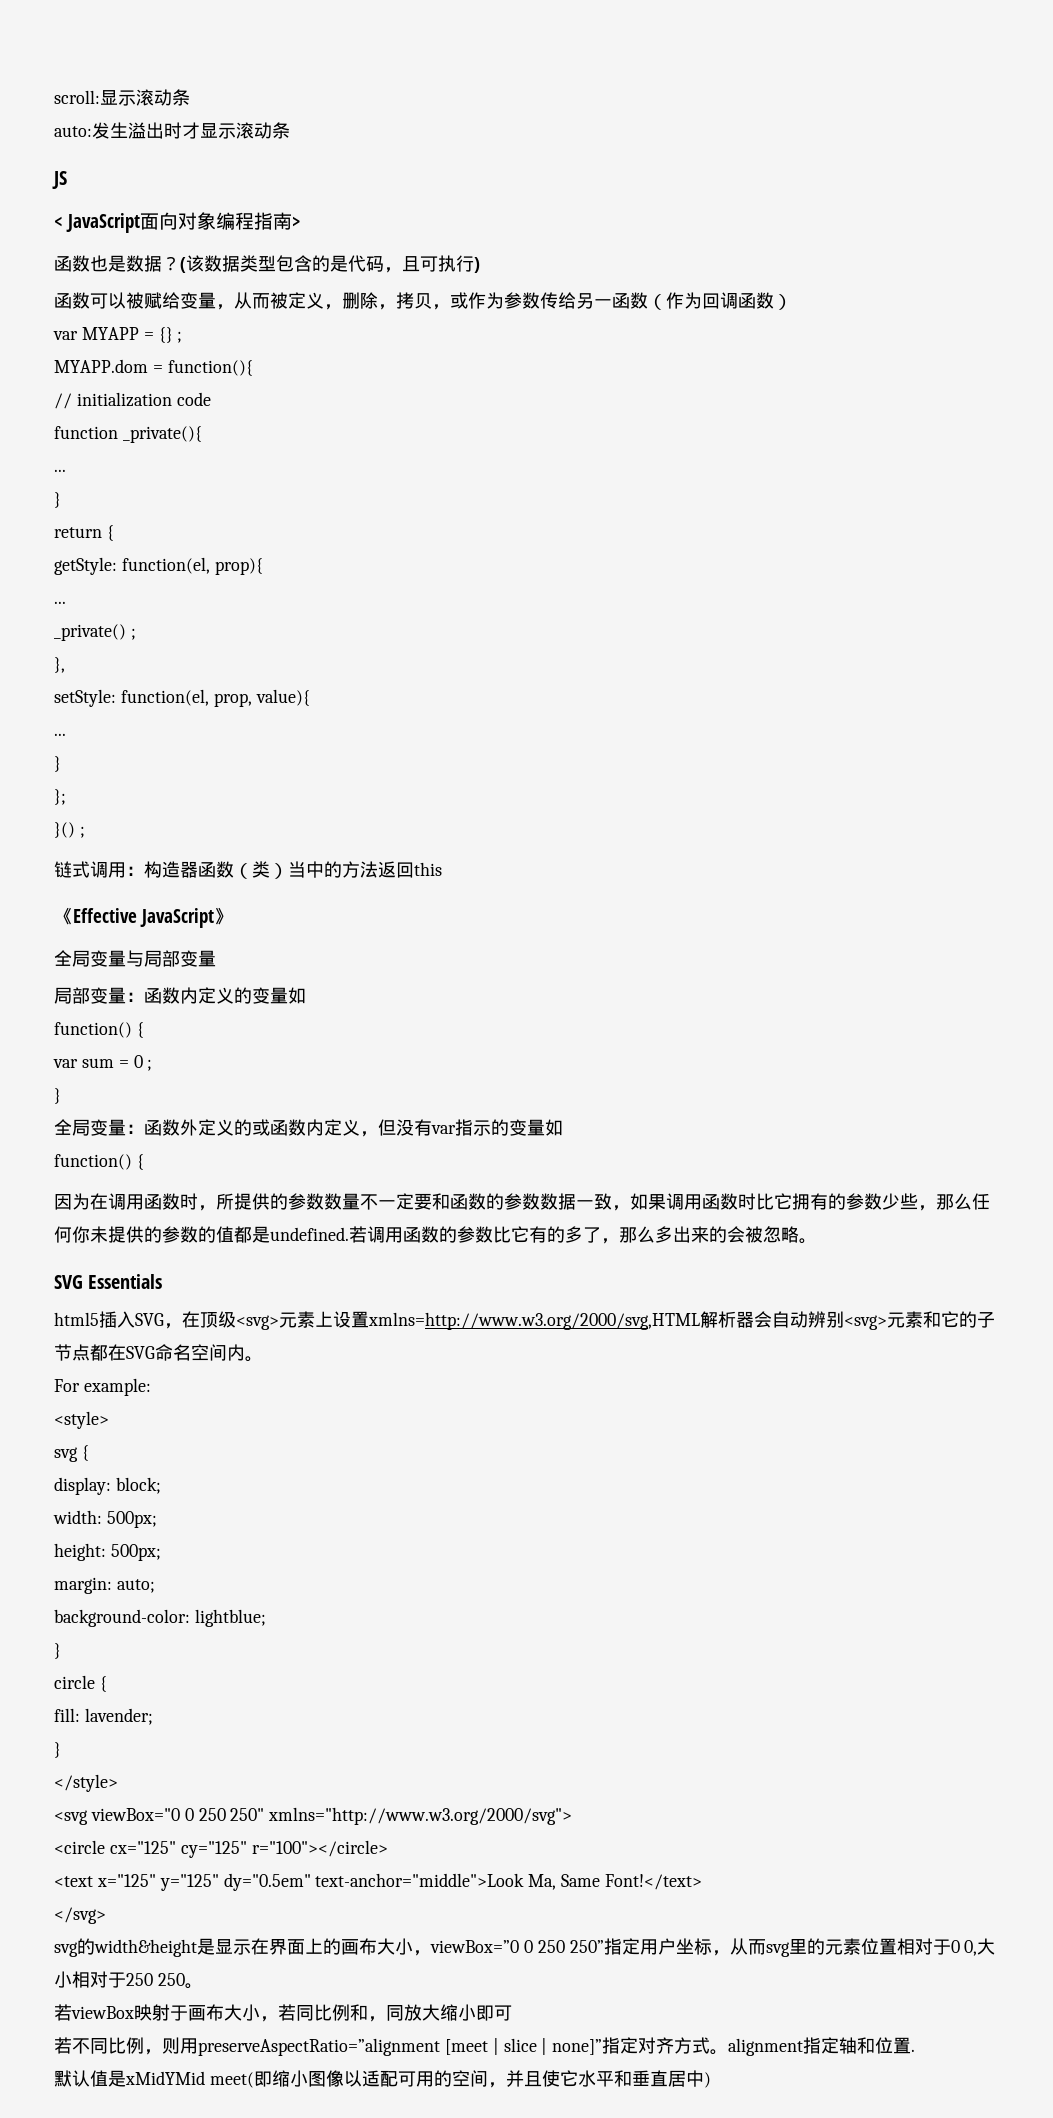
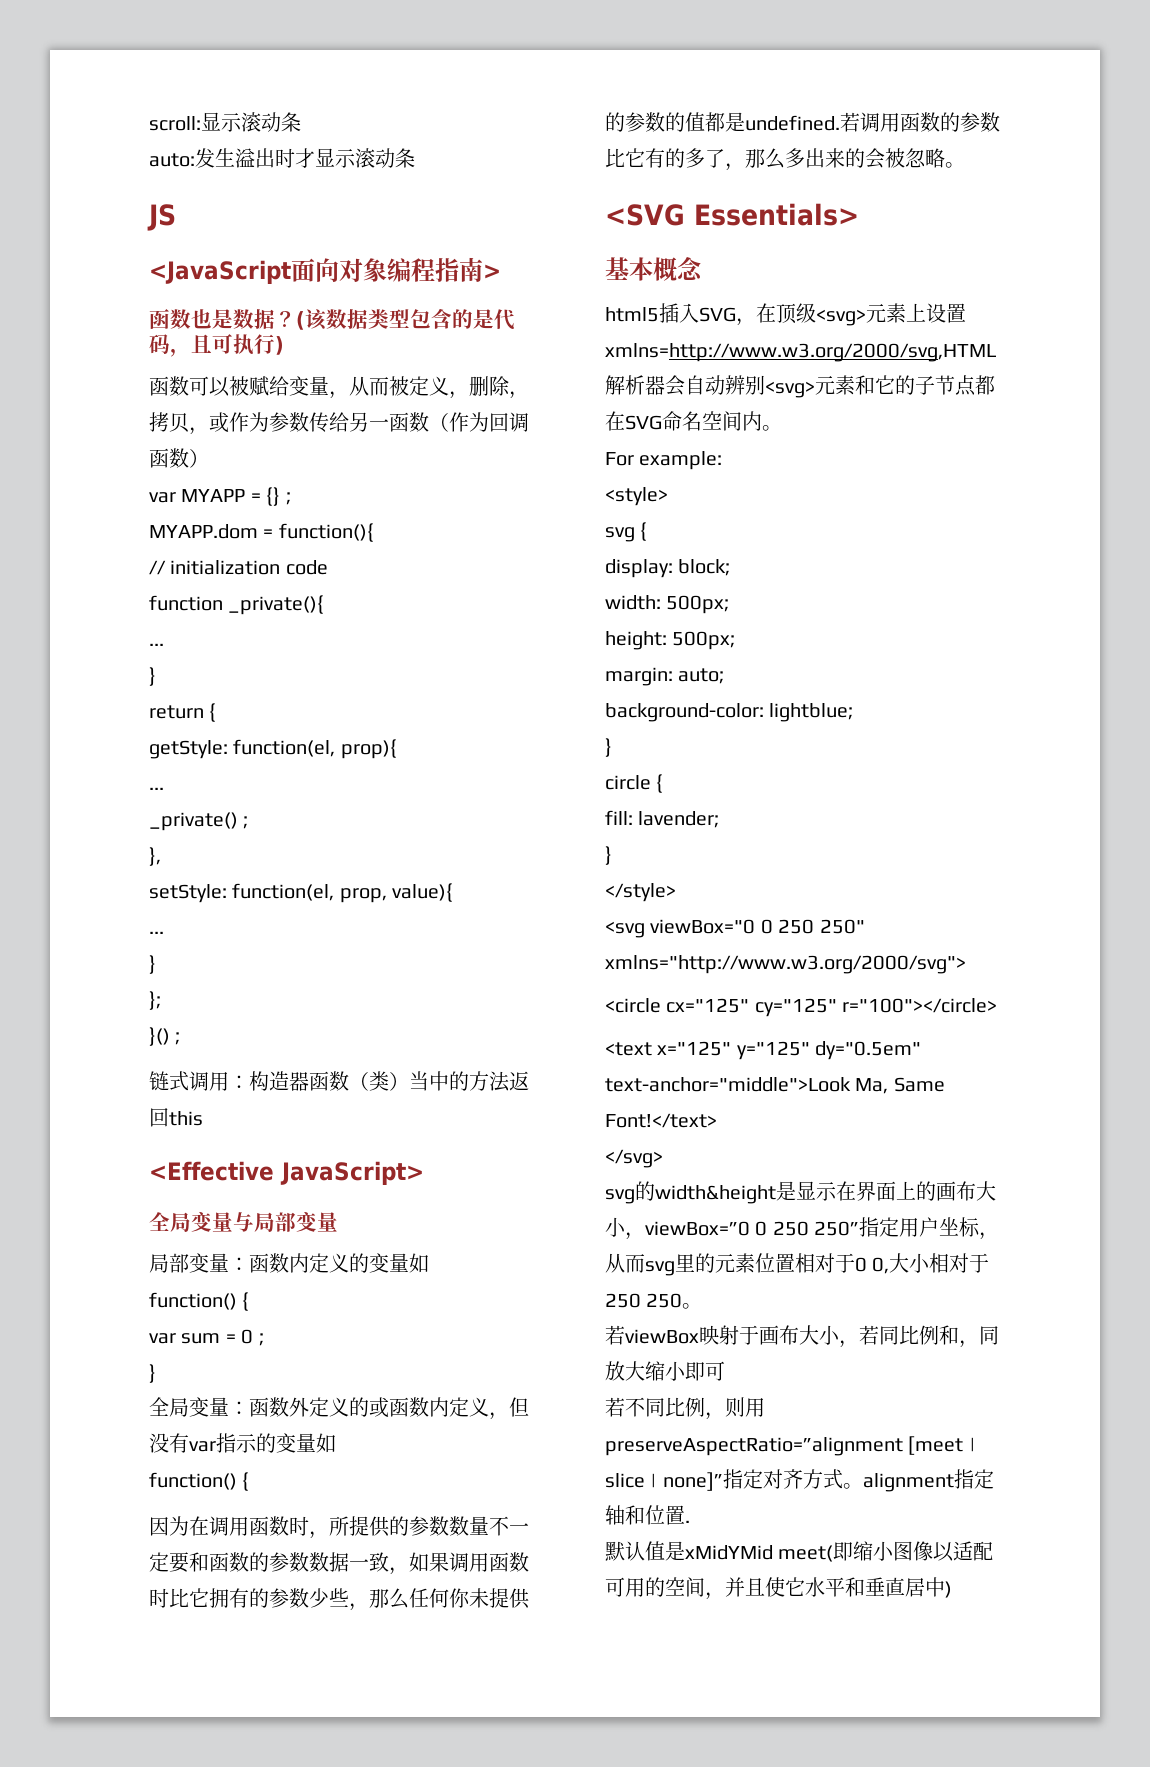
[54,213,141,233] < JavaScript -> [149,260,291,284] <JavaScript
[54,907,234,928] 《Effective JavaScript》 -> [149,1161,424,1185] <Effective JavaScript>
[54,1274,163,1289] SVG Essentials -> [605,203,859,226] [605,257,703,281] <SVG Essentials> // 基本概念

